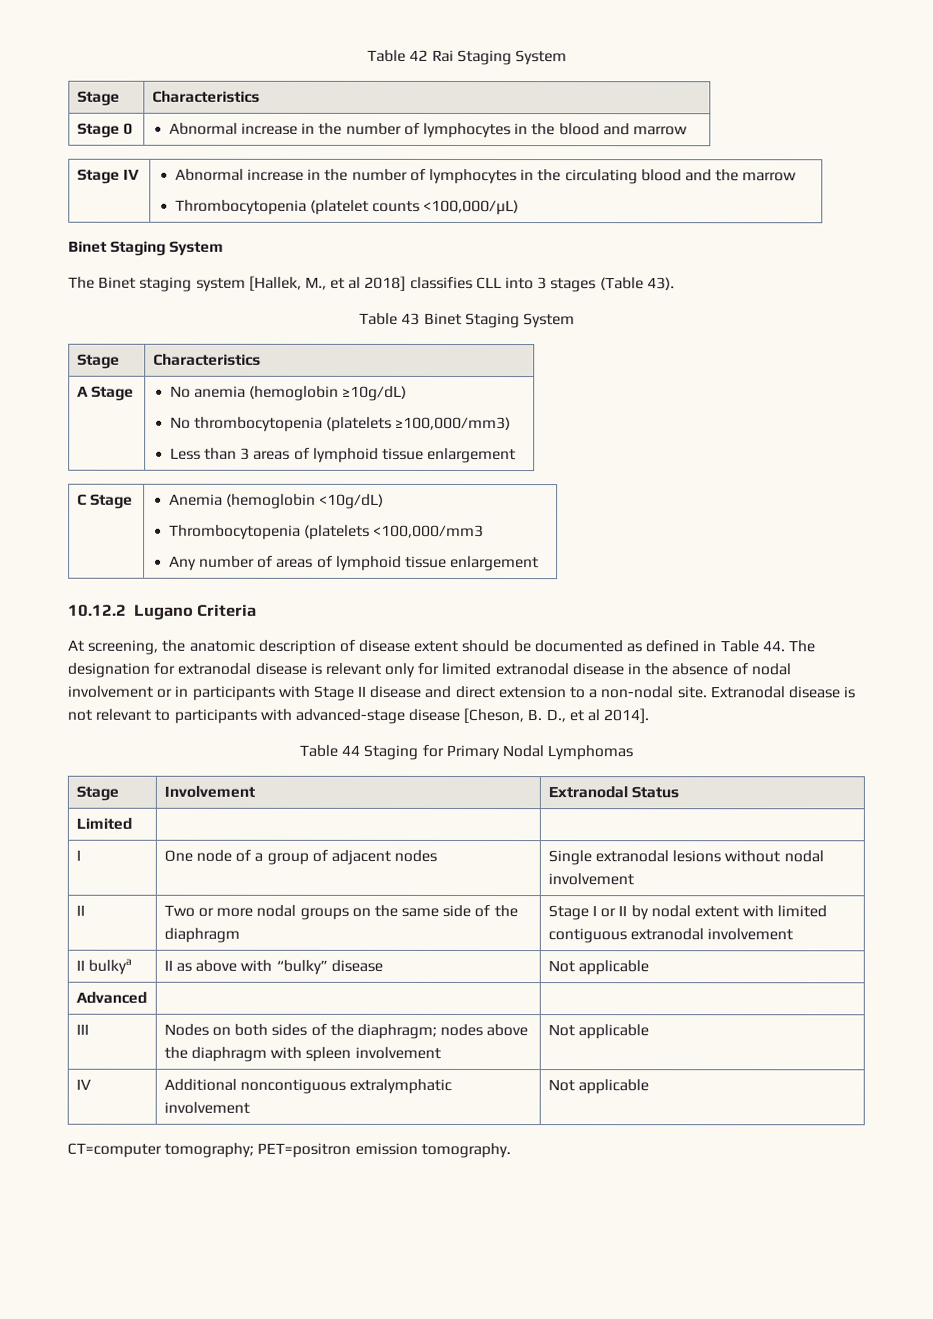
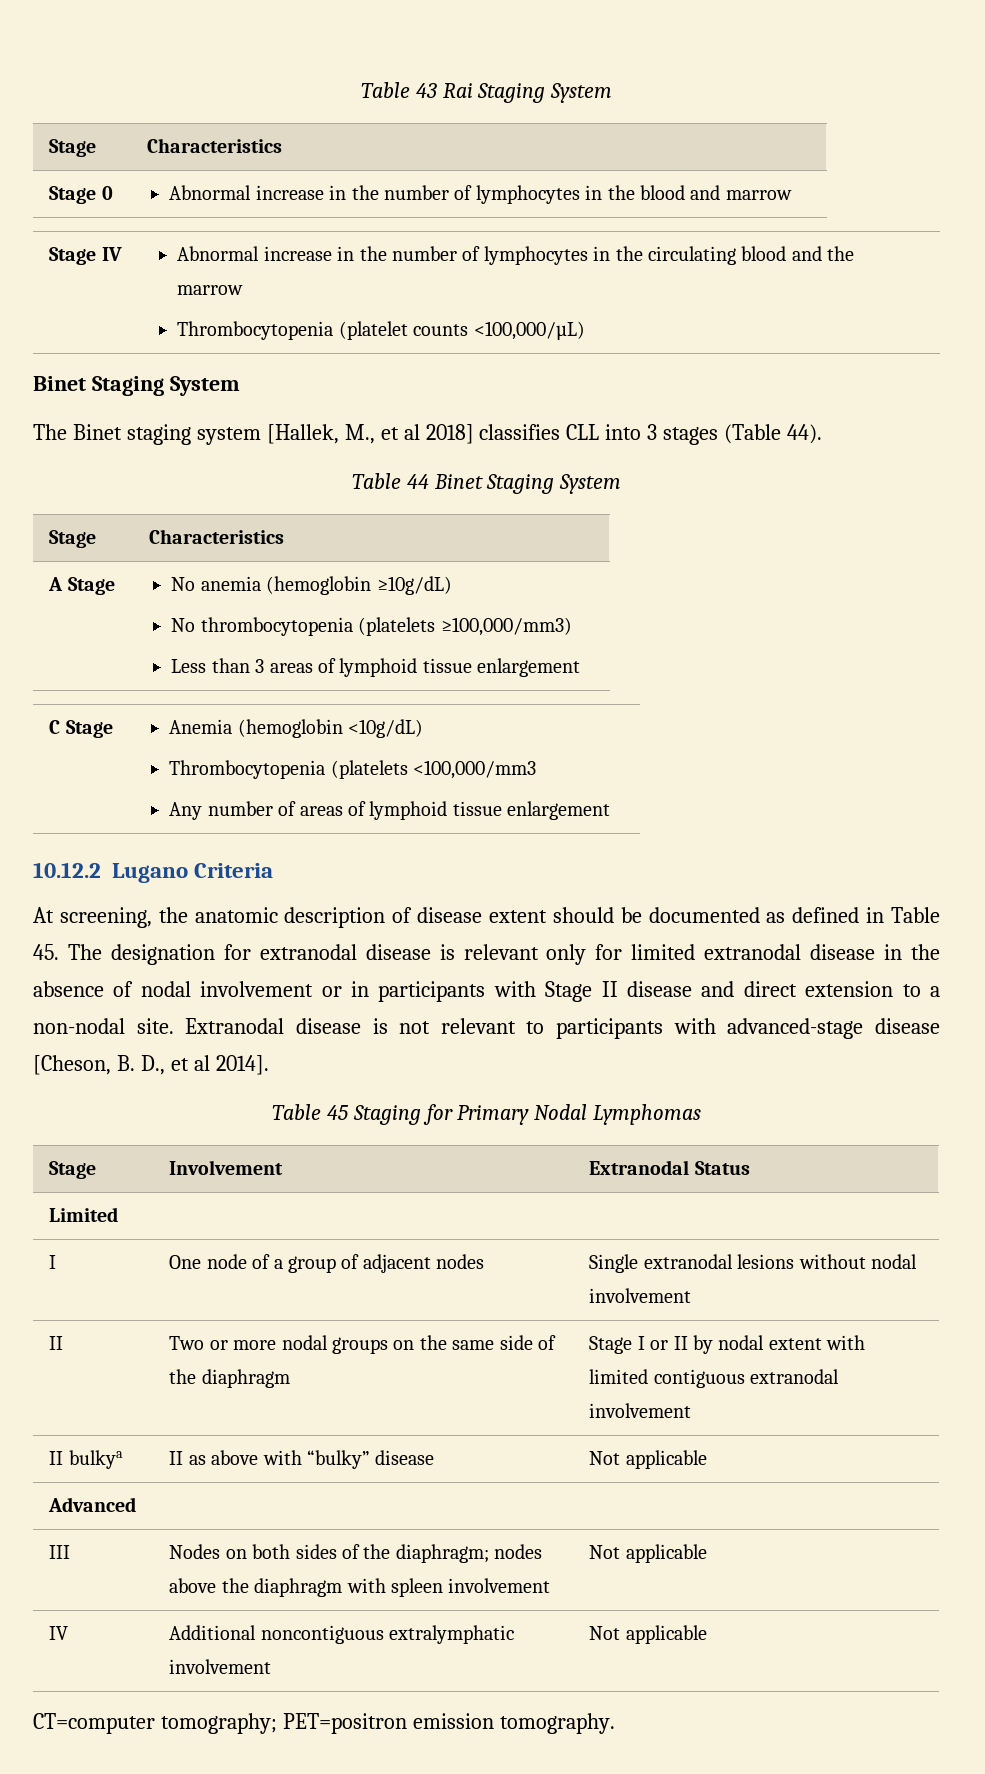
[367,49,429,62] Table 42 -> [360,82,437,98] Table 43
[646,277,675,291] [359,312,421,325] 43). // Table 43 -> [787,424,823,444] [351,473,429,489] 44). // Table 44
[762,640,786,652] 44. -> [33,944,59,960] 45.
[341,744,361,756] 44 -> [326,1105,349,1120] 45

